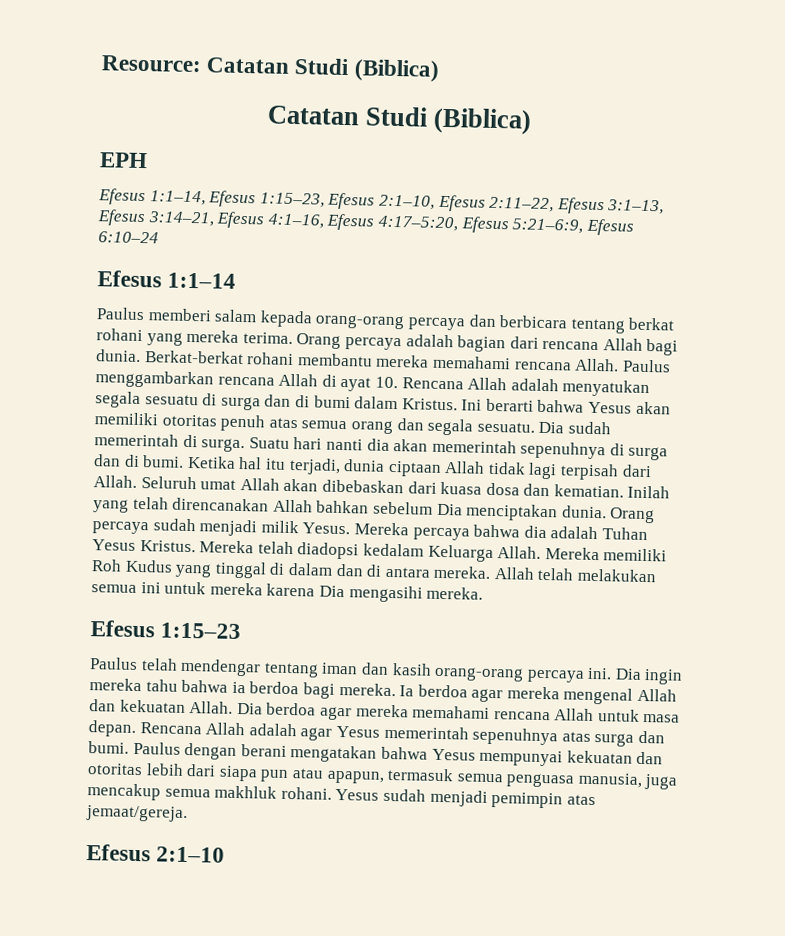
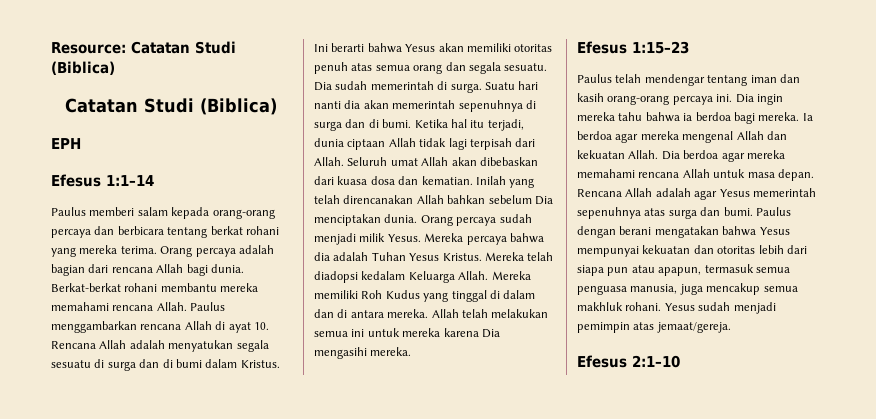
[98,188,665,215] [97,209,634,236] [98,231,159,244] // Efesus 1:1–14, Efesus 1:15–23, Efesus 2:1–10, Efesus 2:11–22, Efesus 3:1–13, Efesus 3:14–21, Efesus 4:1–16, Efesus 4:17–5:20, Efesus 5:21–6:9, Efesus 6:10–24 -> (81, 143) none

